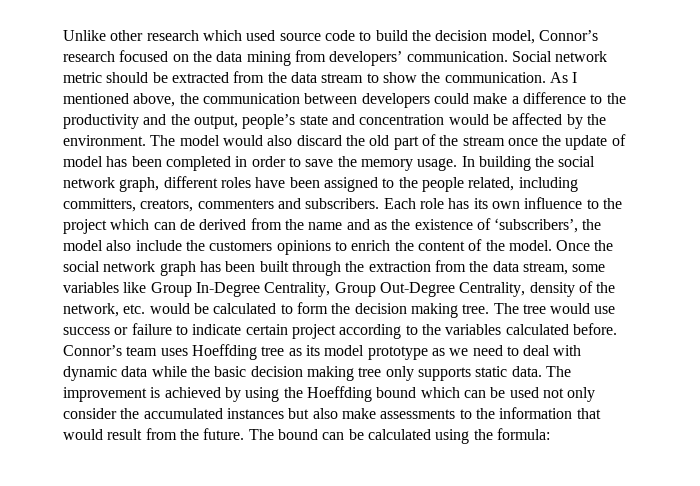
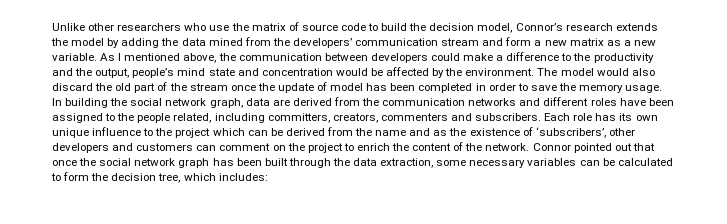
[146,30,276,41] research which used -> [117,22,299,31] researchers who use the matrix of
[119,50,608,66] [63,71,546,83] focused on the data mining from developers’ communication. Social network metric should be extracted from the data stream to show the communication. -> [615,23,658,31] [51,37,656,48] [52,53,97,61] extends the model by adding the data mined from the developers’ communication stream and form a new matrix as a new variable.
(296, 121) none -> [177,68,206,76] mind
(160, 184) none -> [245,97,541,106] data are derived from the communication networks and
(520, 205) none -> [52,128,89,138] unique
[179,219,195,230] de -> [270,128,283,136] be
[582,219,602,230] [63,240,331,255] the model also include the customers opinions -> [608,128,635,136] [52,143,343,153] other developers and customers can comment on the project
[508,240,591,251] model. Once -> [485,143,655,153] [52,160,77,166] network. Connor pointed out that once
[368,260,606,275] [63,281,616,297] [63,303,190,317] extraction from the data stream, some variables like Group In-Degree Centrality, Group Out-Degree Centrality, density of the network, etc. would -> [353,158,600,168] data extraction, some necessary variables can
[410,303,616,318] [63,323,617,339] [63,344,582,360] [63,366,571,381] [63,386,596,402] [63,407,601,419] [63,428,550,444] making tree. The tree would use success or failure to indicate certain project according to the variables calculated before. Connor’s team uses Hoeffding tree as its model prototype as we need to deal with dynamic data while the basic decision making tree only supports static data. The improvement is achieved by using the Hoeffding bound which can be used not only consider the accumulated instances but also make assessments to the information that would result from the future. The bound can be calculated using the formula: -> [158,173,268,183] tree, which includes:

